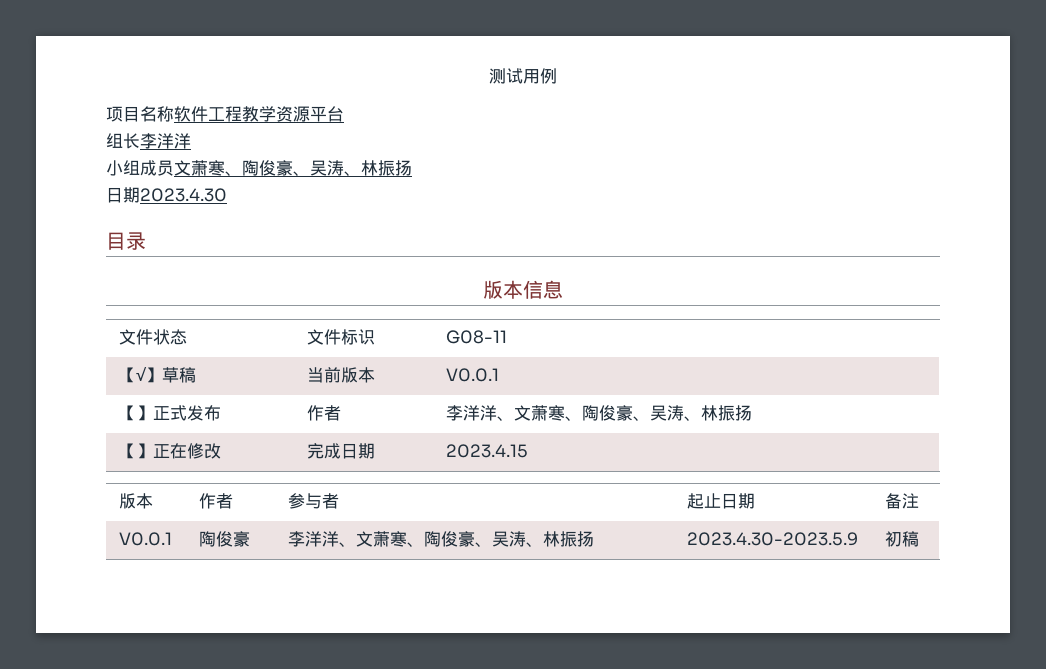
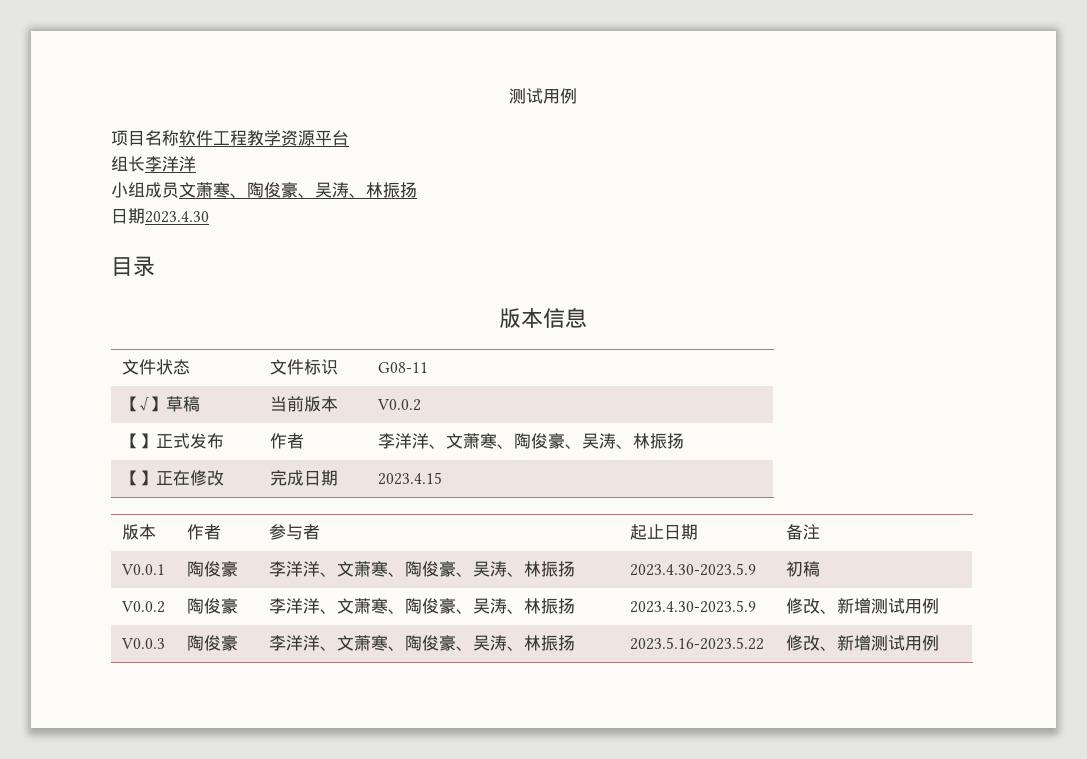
[446,368,500,382] V0.0.1 -> [376,399,421,411] V0.0.2
(920, 539) none -> [120,601,165,613] [186,598,238,614] [268,598,575,614] [629,600,756,613] [785,598,939,614] [120,638,165,649] [186,635,238,651] [268,635,575,651] [629,637,764,650] [785,635,939,651] // V0.0.2 | 陶俊豪 | 李洋洋、文萧寒、陶俊豪、吴涛、林振扬 | 2023.4.30-2023.5.9 | 修改、新增测试用例 // V0.0.3 | 陶俊豪 | 李洋洋、文萧寒、陶俊豪、吴涛、林振扬 | 2023.5.16-2023.5.22 | 修改、新增测试用例

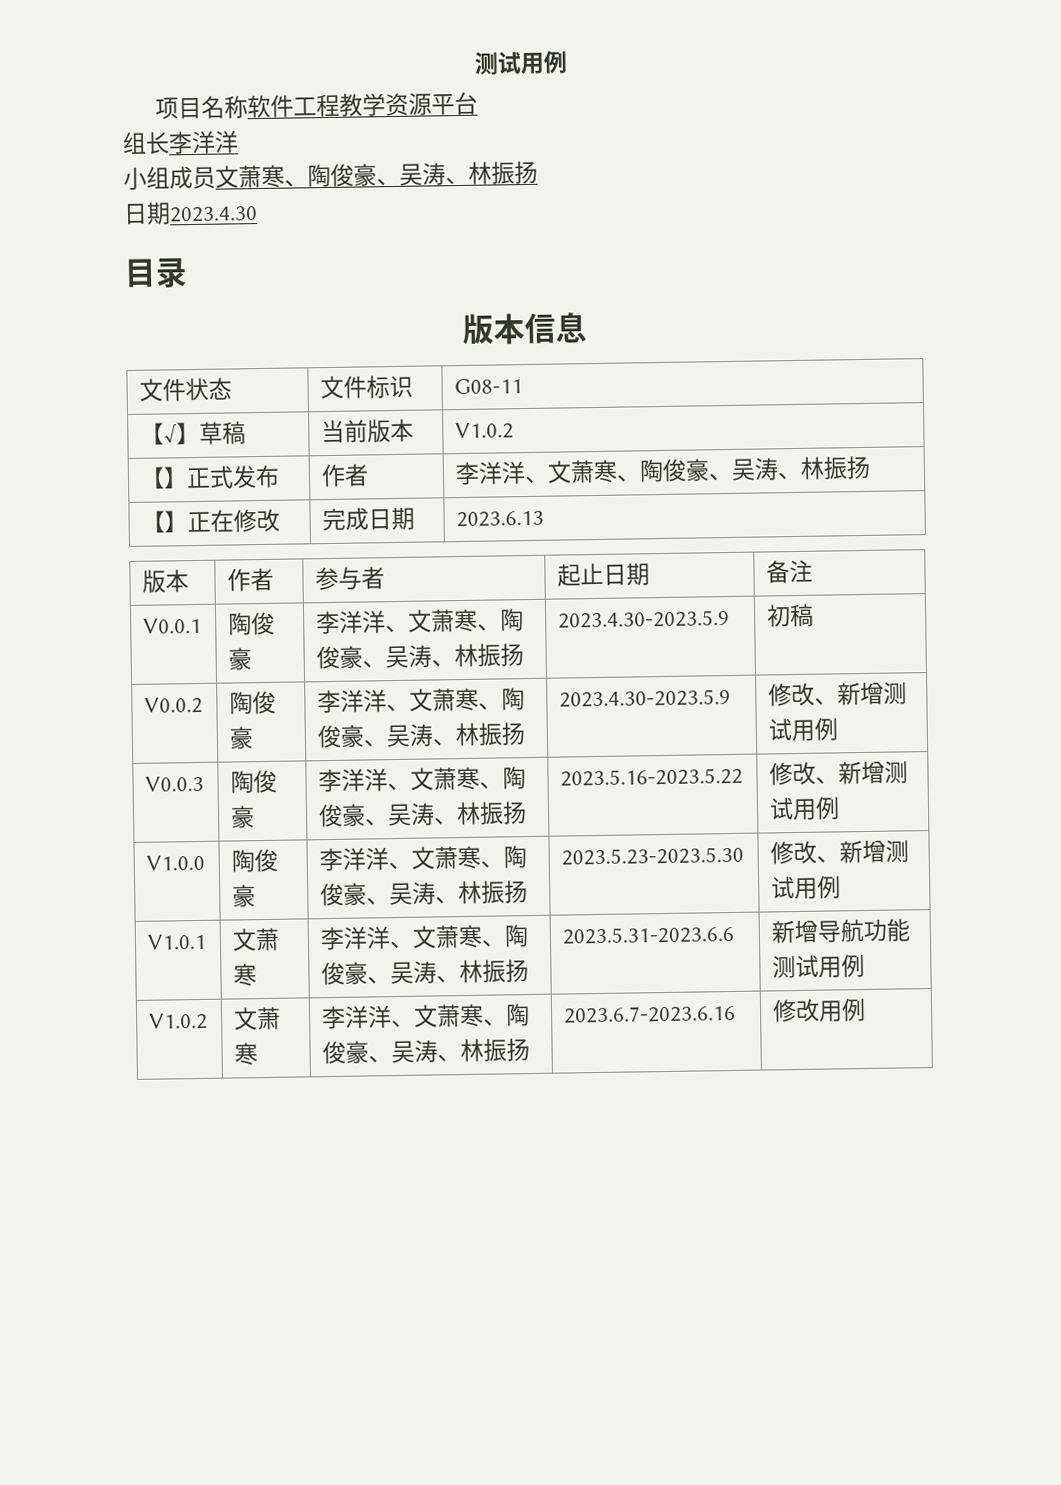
[376,399,421,411] V0.0.2 -> [455,422,515,440] V1.0.2
[377,472,442,485] 2023.4.15 -> [456,510,545,528] 2023.6.13
(939, 643) none -> [146,854,206,871] [231,848,279,873] [232,884,257,908] [319,845,528,872] [320,880,529,907] [561,846,745,866] [770,839,910,865] [771,875,842,900] [147,933,208,950] [232,927,281,952] [233,963,258,987] [320,924,530,951] [321,959,530,986] [562,925,736,945] [771,918,912,944] [772,954,866,979] [149,1012,209,1030] [233,1006,282,1031] [234,1042,259,1066] [321,1003,531,1030] [322,1038,531,1065] [563,1004,737,1024] [772,997,867,1023] // V1.0.0 | 陶俊豪 | 李洋洋、文萧寒、陶俊豪、吴涛、林振扬 | 2023.5.23-2023.5.30 | 修改、新增测试用例 // V1.0.1 | 文萧寒 | 李洋洋、文萧寒、陶俊豪、吴涛、林振扬 | 2023.5.31-2023.6.6 | 新增导航功能测试用例 // V1.0.2 | 文萧寒 | 李洋洋、文萧寒、陶俊豪、吴涛、林振扬 | 2023.6.7-2023.6.16 | 修改用例

